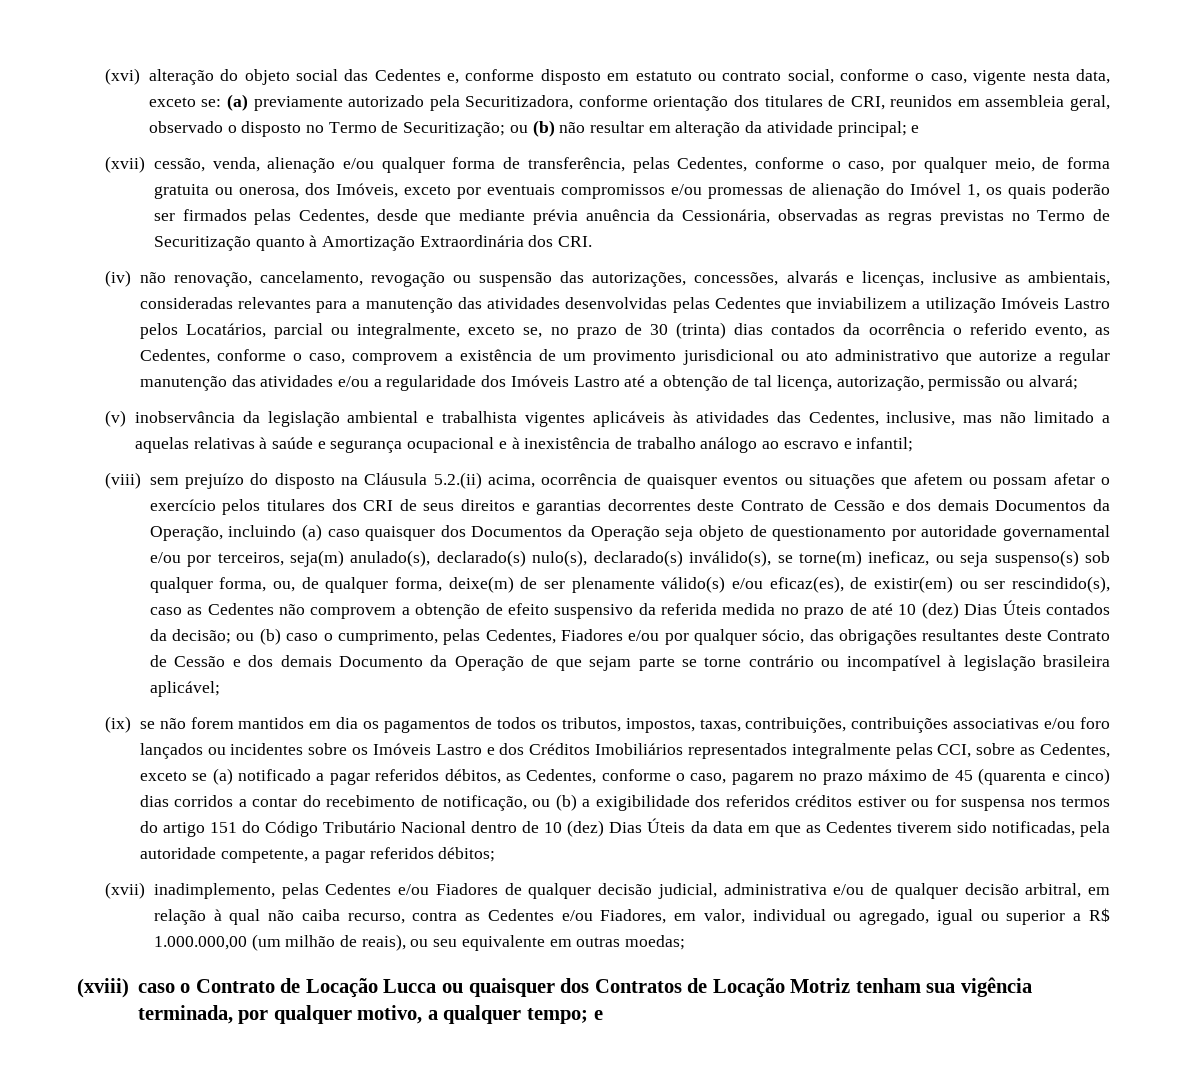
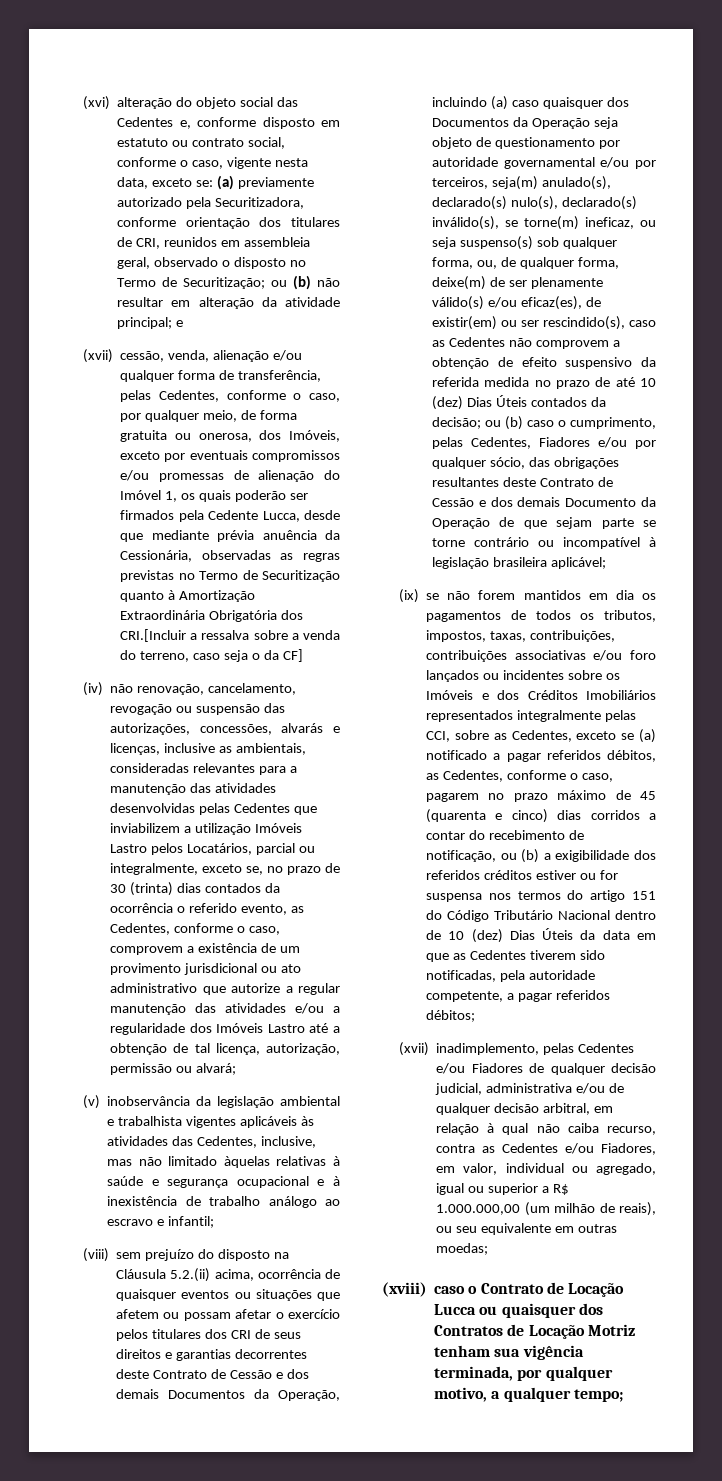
[254,209,369,225] pelas Cedentes, -> [178,510,300,522] pela Cedente Lucca,
[528,235,593,247] dos CRI. -> [209,610,303,622] [120,629,340,642] [120,649,303,662] Obrigatória dos CRI.[Incluir a ressalva sobre a venda do terreno, caso seja o da CF]
[1102,415,1111,423] [134,437,189,453] a aquelas -> [223,1156,270,1168] àquelas
[435,744,482,755] Lastro -> (474, 695) none
[593,1010,603,1020] e -> (623, 1395) none

